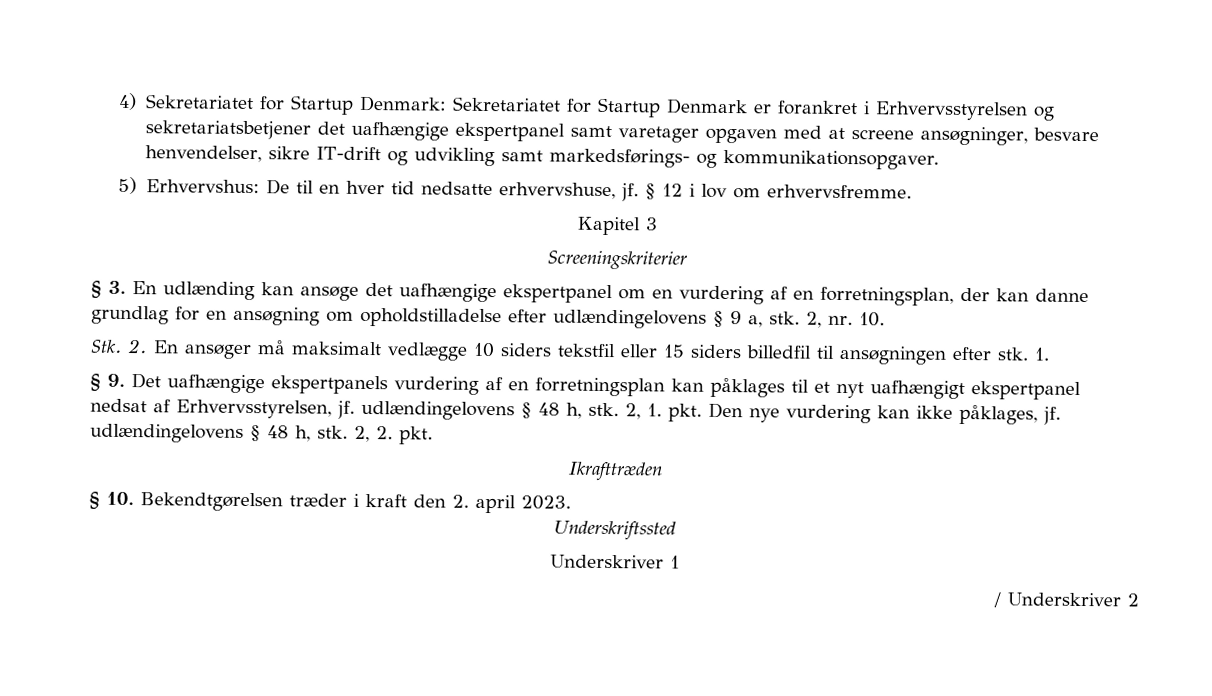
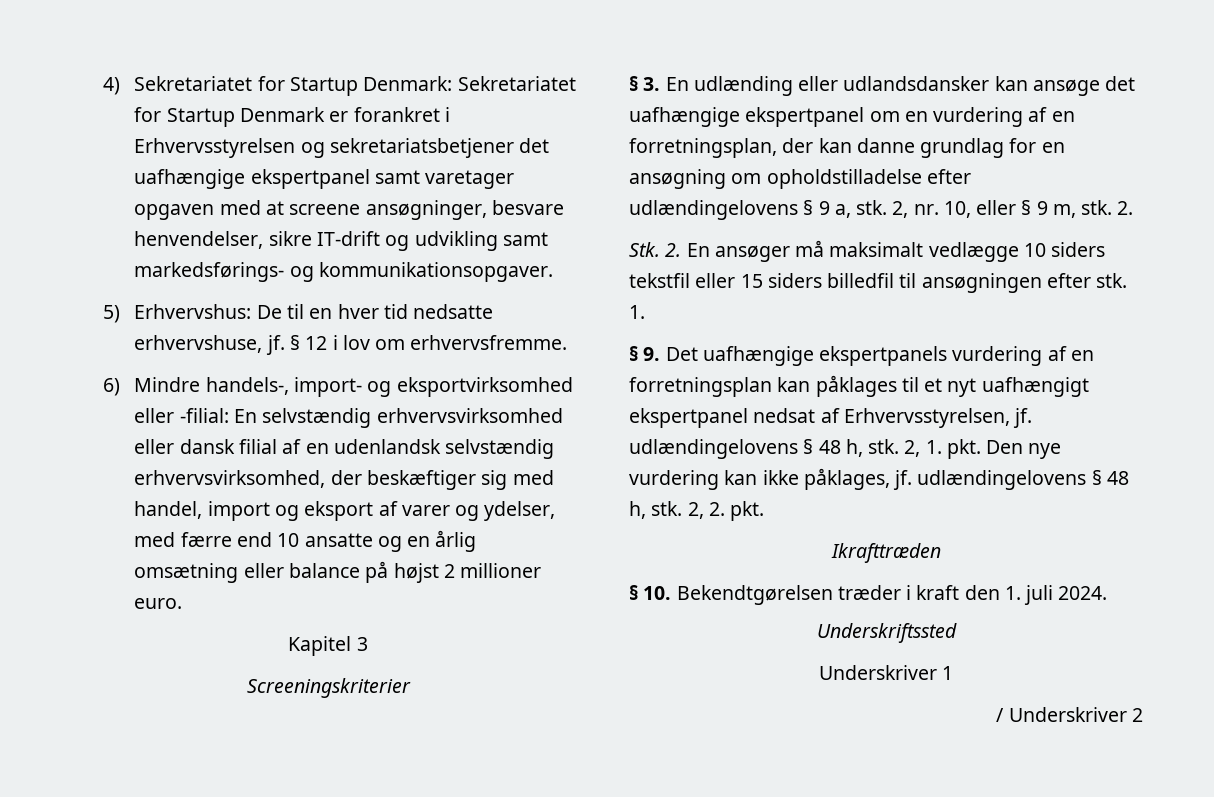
(912, 191) none -> [102,377,573,397] [134,408,563,428] [134,439,555,459] [134,470,554,490] [134,501,556,521] [134,530,477,552] [134,561,542,583] [134,598,183,609] // 6) Mindre handels-, import- og eksportvirksomhed eller -filial: En selvstændig erhvervsvirksomhed eller dansk filial af en udenlandsk selvstændig erhvervsvirksomhed, der beskæftiger sig med handel, import og eksport af varer og ydelser, med færre end 10 ansatte og en årlig omsætning eller balance på højst 2 millioner euro.
(255, 291) none -> [798,76,990,91] eller udlandsdansker
[858,312,885,327] 10. -> [943,200,1134,218] 10, eller § 9 m, stk. 2.
[452,494,571,514] 2. april 2023. -> [1004,585,1108,605] 1. juli 2024.

